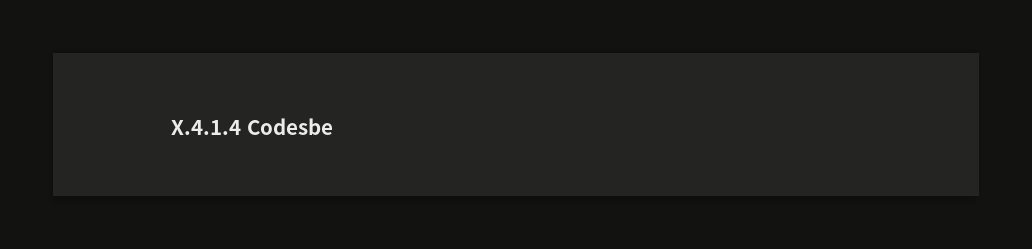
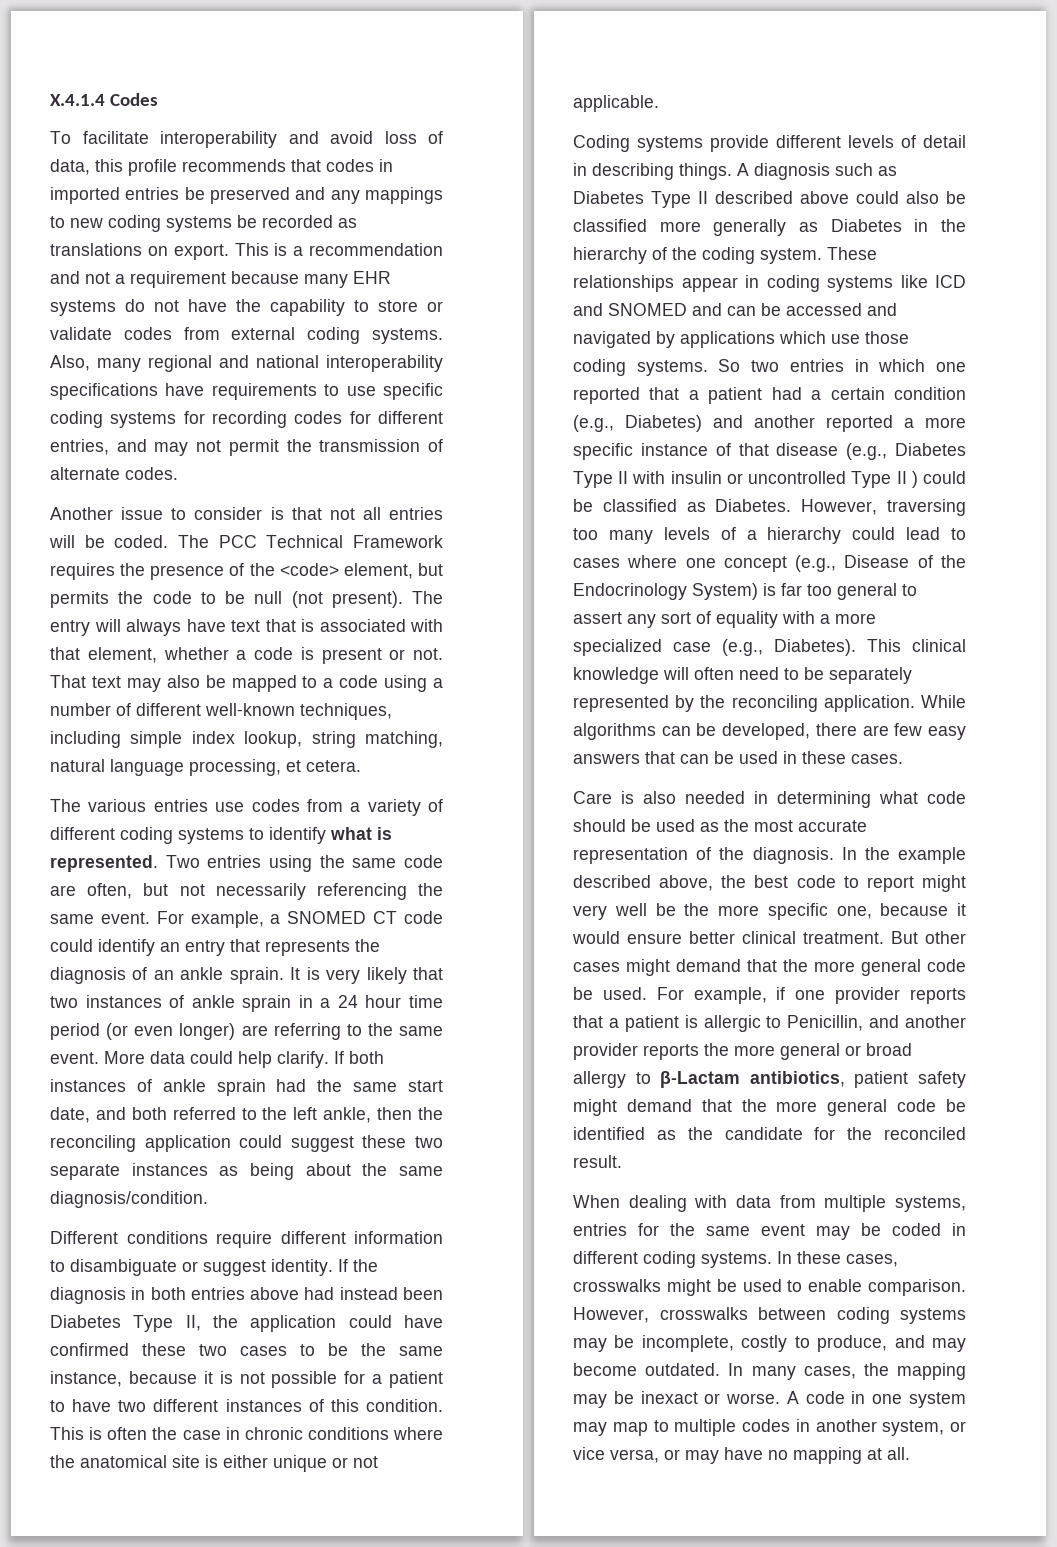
[246,118,333,135] Codesbe -> [109,93,158,106] [50,131,443,148] [50,159,393,176] [50,187,443,204] [50,215,357,232] [50,243,443,260] [50,271,391,288] [50,299,443,316] [50,327,443,344] [50,355,443,372] [50,383,443,400] [50,411,443,428] [50,439,443,456] [50,467,178,480] [50,507,443,520] [49,535,443,548] [50,563,443,580] [50,591,443,608] [50,619,443,636] [50,647,443,664] [50,675,443,692] [50,703,392,720] [50,731,443,748] [50,759,361,776] [50,799,443,816] [50,827,392,844] [50,855,444,872] [50,883,443,900] [50,911,443,928] [50,939,380,956] [50,967,444,984] [50,995,443,1012] [50,1023,443,1040] [50,1051,384,1068] [50,1079,443,1096] [50,1107,444,1123] [50,1135,443,1152] [50,1163,443,1180] [50,1191,208,1208] [50,1231,443,1248] [50,1259,378,1276] [50,1287,443,1304] [50,1315,443,1332] [50,1343,443,1356] [50,1371,443,1388] [50,1399,444,1412] [50,1427,443,1440] [50,1455,378,1472] [573,95,659,112] [573,135,966,152] [573,163,897,180] [573,191,966,208] [573,219,966,236] [573,247,877,264] [573,275,966,292] [573,303,897,316] [573,331,909,348] [573,359,966,376] [573,387,966,404] [573,415,966,432] [573,443,966,460] [573,471,966,488] [573,499,966,516] [573,527,966,544] [573,555,966,572] [573,583,917,600] [573,611,876,628] [573,639,966,656] [573,667,912,684] [573,695,966,712] [573,723,966,740] [573,751,903,764] [573,791,966,808] [573,819,867,832] [573,847,966,864] [573,875,966,892] [573,903,966,920] [572,931,966,944] [573,959,966,976] [573,987,966,1004] [573,1015,966,1032] [573,1043,912,1060] [573,1071,966,1088] [573,1099,966,1116] [573,1127,966,1140] [573,1155,622,1168] [573,1195,966,1212] [573,1223,966,1240] [573,1251,898,1268] [573,1279,966,1296] [573,1307,966,1324] [573,1335,966,1352] [573,1363,966,1380] [573,1391,966,1408] [573,1419,966,1436] [573,1447,910,1464] Codes // To facilitate interoperability and avoid loss of data, this profile recommends that codes in imported entries be preserved and any mappings to new coding systems be recorded as translations on export. This is a recommendation and not a requirement because many EHR systems do not have the capability to store or validate codes from external coding systems. Also, many regional and national interoperability specifications have requirements to use specific coding systems for recording codes for different entries, and may not permit the transmission of alternate codes. // Another issue to consider is that not all entries will be coded. The PCC Technical Framework requires the presence of the <code> element, but permits the code to be null (not present). The entry will always have text that is associated with that element, whether a code is present or not. That text may also be mapped to a code using a number of different well-known techniques, including simple index lookup, string matching, natural language processing, et cetera. // The various entries use codes from a variety of different coding systems to identify what is represented. Two entries using the same code are often, but not necessarily referencing the same event. For example, a SNOMED CT code could identify an entry that represents the diagnosis of an ankle sprain. It is very likely that two instances of ankle sprain in a 24 hour time period (or even longer) are referring to the same event. More data could help clarify. If both instances of ankle sprain had the same start date, and both referred to the left ankle, then the reconciling application could suggest these two separate instances as being about the same diagnosis/condition. // Different conditions require different information to disambiguate or suggest identity. If the diagnosis in both entries above had instead been Diabetes Type II, the application could have confirmed these two cases to be the same instance, because it is not possible for a patient to have two different instances of this condition. This is often the case in chronic conditions where the anatomical site is either unique or not applicable. // Coding systems provide different levels of detail in describing things. A diagnosis such as Diabetes Type II described above could also be classified more generally as Diabetes in the hierarchy of the coding system. These relationships appear in coding systems like ICD and SNOMED and can be accessed and navigated by applications which use those coding systems. So two entries in which one reported that a patient had a certain condition (e.g., Diabetes) and another reported a more specific instance of that disease (e.g., Diabetes Type II with insulin or uncontrolled Type II ) could be classified as Diabetes. However, traversing too many levels of a hierarchy could lead to cases where one concept (e.g., Disease of the Endocrinology System) is far too general to assert any sort of equality with a more specialized case (e.g., Diabetes). This clinical knowledge will often need to be separately represented by the reconciling application. While algorithms can be developed, there are few easy answers that can be used in these cases. // Care is also needed in determining what code should be used as the most accurate representation of the diagnosis. In the example described above, the best code to report might very well be the more specific one, because it would ensure better clinical treatment. But other cases might demand that the more general code be used. For example, if one provider reports that a patient is allergic to Penicillin, and another provider reports the more general or broad allergy to β-Lactam antibiotics, patient safety might demand that the more general code be identified as the candidate for the reconciled result. // When dealing with data from multiple systems, entries for the same event may be coded in different coding systems. In these cases, crosswalks might be used to enable comparison. However, crosswalks between coding systems may be incomplete, costly to produce, and may become outdated. In many cases, the mapping may be inexact or worse. A code in one system may map to multiple codes in another system, or vice versa, or may have no mapping at all.

